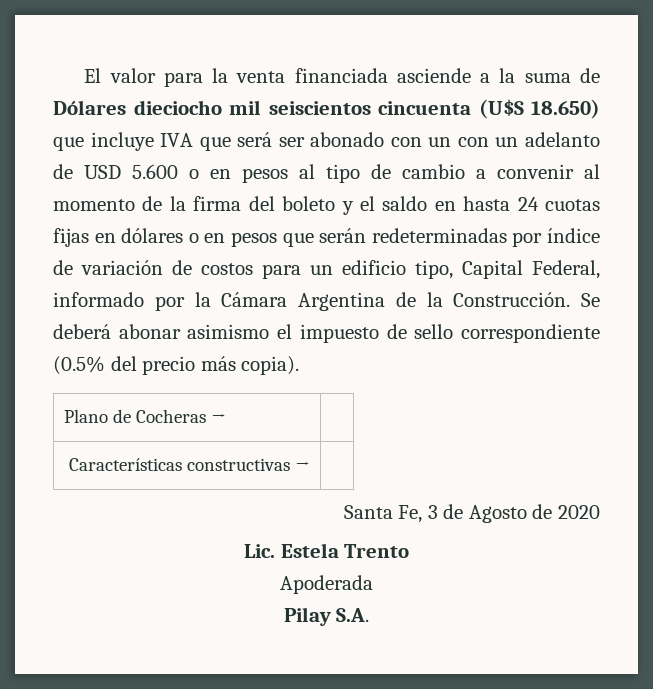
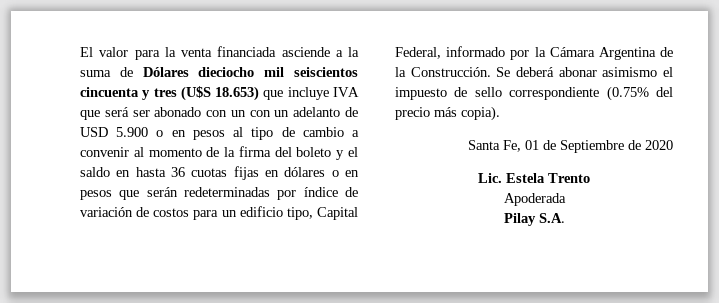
[478,99,600,119] (U$S 18.650) -> [142,86,260,101] y tres (U$S 18.653)
[132,164,178,179] 5.600 -> [116,127,149,137] 5.900
[517,197,539,211] 24 -> [171,167,185,177] 36
[53,356,105,375] (0.5% -> [606,86,649,101] (0.75%
[64,409,227,423] [68,458,310,471] // Plano de Cocheras → | // Características constructivas → | -> (500, 113) none
[427,504,527,523] 3 de Agosto -> [525,140,624,153] 01 de Septiembre

